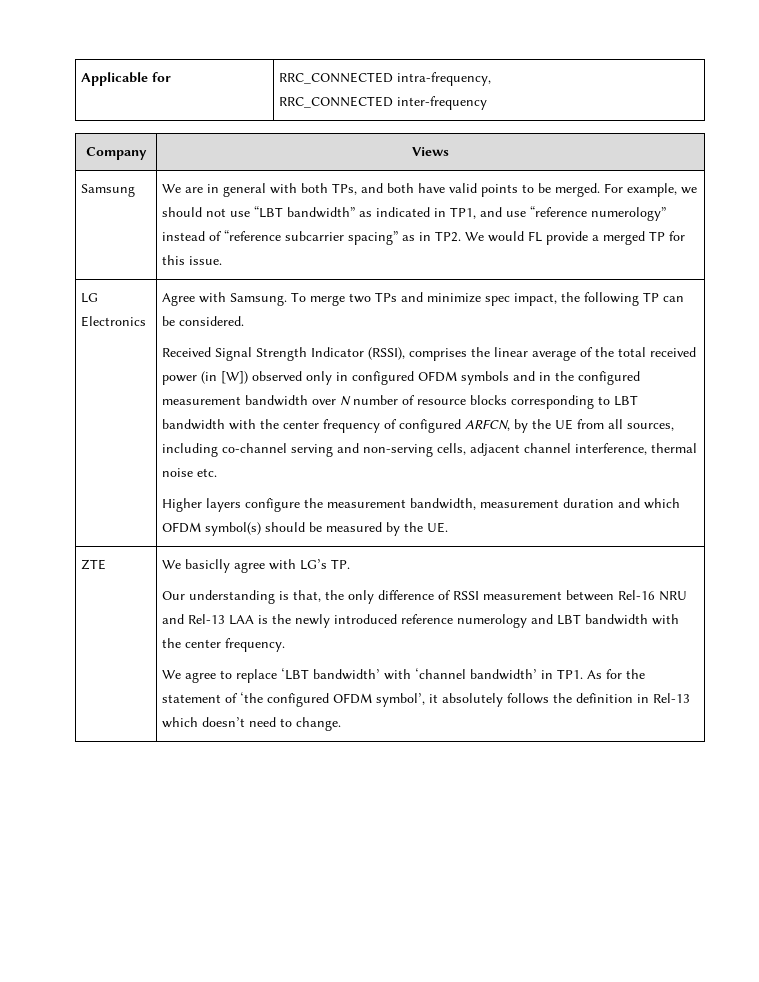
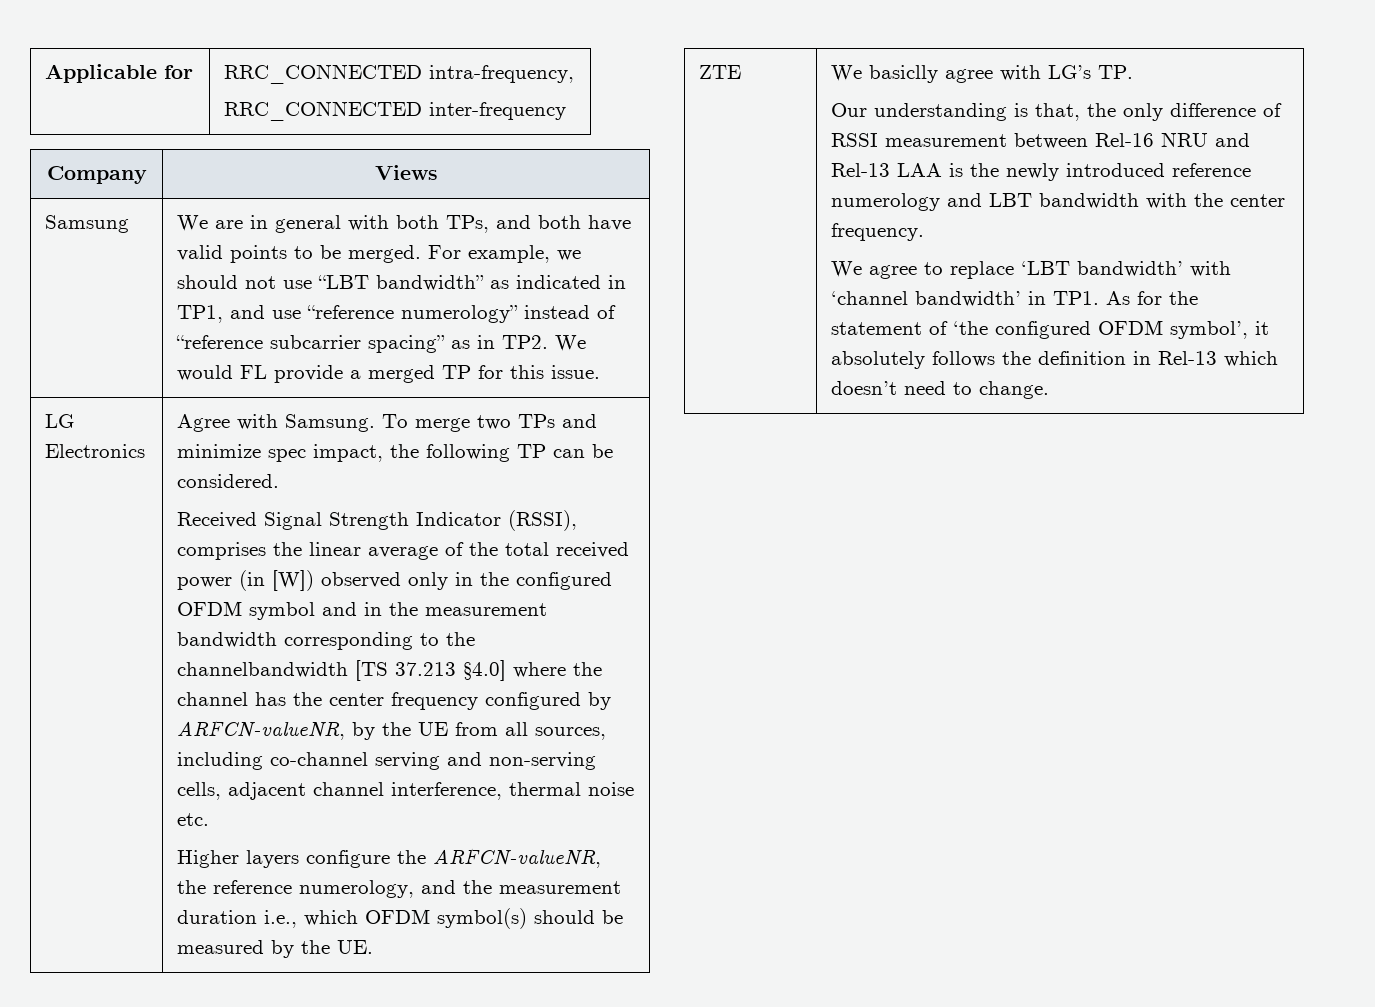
[352,371,510,385] configured OFDM symbols -> [480,572,613,590] [177,601,316,620] the configured OFDM symbol
[578,371,641,385] configured -> (419, 609) none
[312,395,639,409] [162,419,511,433] over N number of resource blocks corresponding to LBT bandwidth with the center frequency of configured ARFCN, -> [284,632,476,650] [177,660,603,681] [177,692,612,710] [177,720,346,740] corresponding to the channelbandwidth [TS 37.213 §4.0] where the channel has the center frequency configured by ARFCN-valueNR,
[327,498,477,510] measurement bandwidth, -> [433,848,602,868] [177,880,493,898] ARFCN-valueNR, the reference numerology, and the
[618,498,641,508] and -> [264,910,298,928] i.e.,

